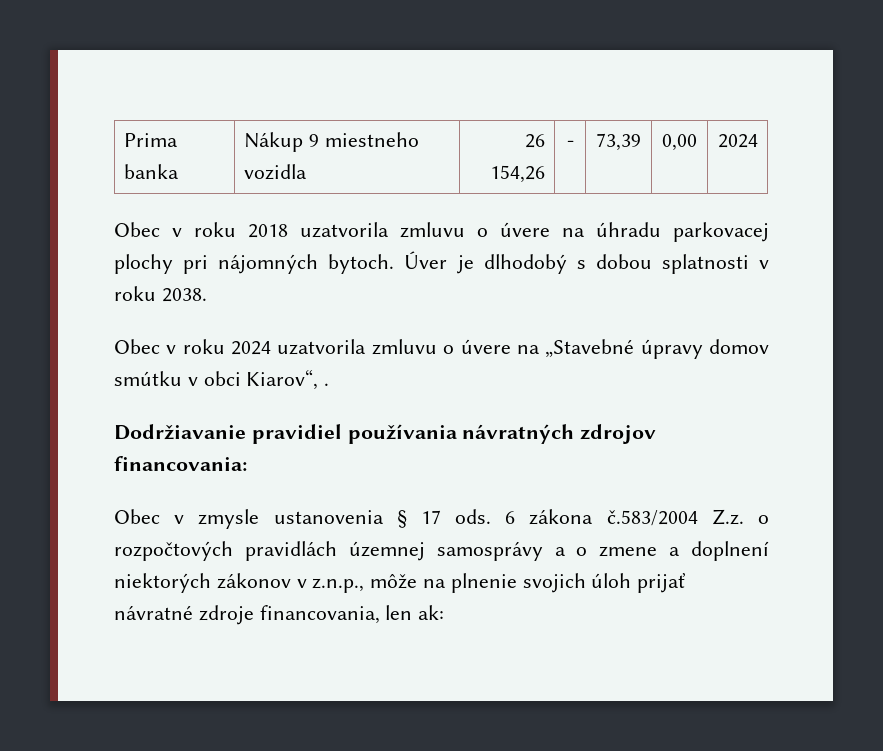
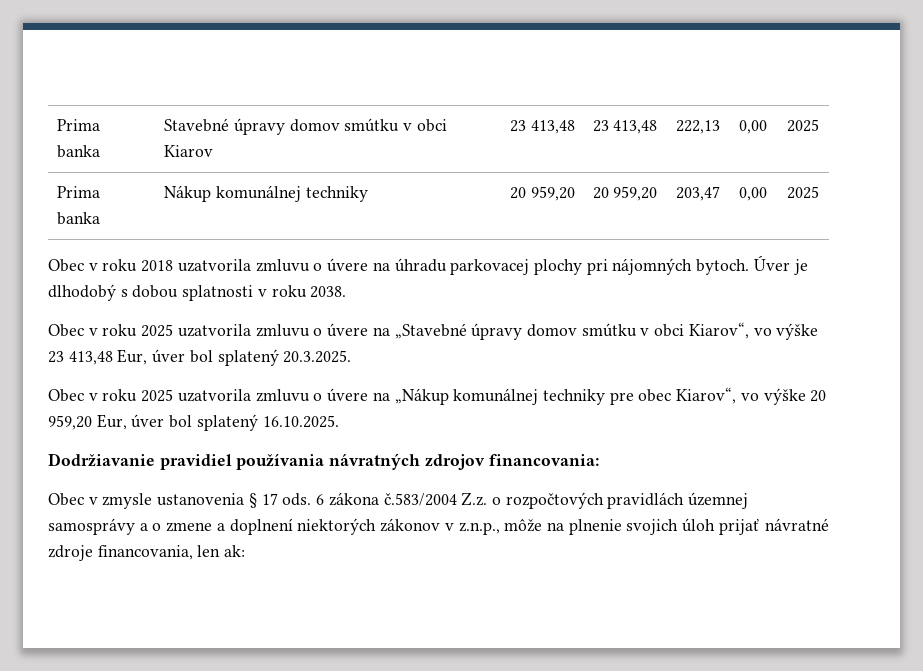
[123,133,178,147] [123,164,179,179] [243,132,419,152] [243,164,307,180] [525,134,546,148] [490,165,546,183] [566,140,574,147] [596,133,641,151] [662,134,697,151] [717,134,758,148] Prima banka | Nákup 9 miestneho vozidla | 26 154,26 | - | 73,39 | 0,00 | 2024 -> [57,119,101,131] [57,145,101,158] [164,118,447,135] [164,145,214,157] [510,120,575,134] [592,120,658,134] [676,120,720,134] [739,120,767,134] [786,119,819,132] [57,186,101,198] [57,212,101,225] [164,185,368,202] [510,186,575,201] [592,186,658,201] [676,186,720,201] [739,187,767,201] [786,186,819,199] Prima banka | Stavebné úpravy domov smútku v obci Kiarov | 23 413,48 | 23 413,48 | 222,13 | 0,00 | 2025 // Prima banka | Nákup komunálnej techniky | 20 959,20 | 20 959,20 | 203,47 | 0,00 | 2025
[231,341,272,355] 2024 -> [141,324,174,337] 2025
[324,383,330,386] . -> [753,323,819,340] [48,349,352,366] [48,387,827,405] [48,414,339,431] vo výške 23 413,48 Eur, úver bol splatený 20.3.2025. // Obec v roku 2025 uzatvorila zmluvu o úvere na „Nákup komunálnej techniky pre obec Kiarov“, vo výške 20 959,20 Eur, úver bol splatený 16.10.2025.

